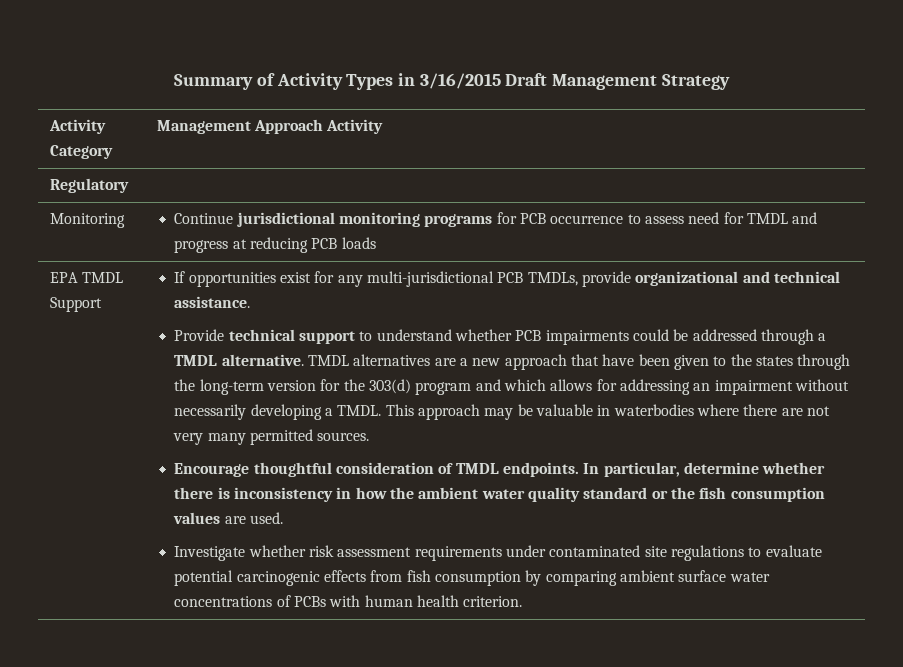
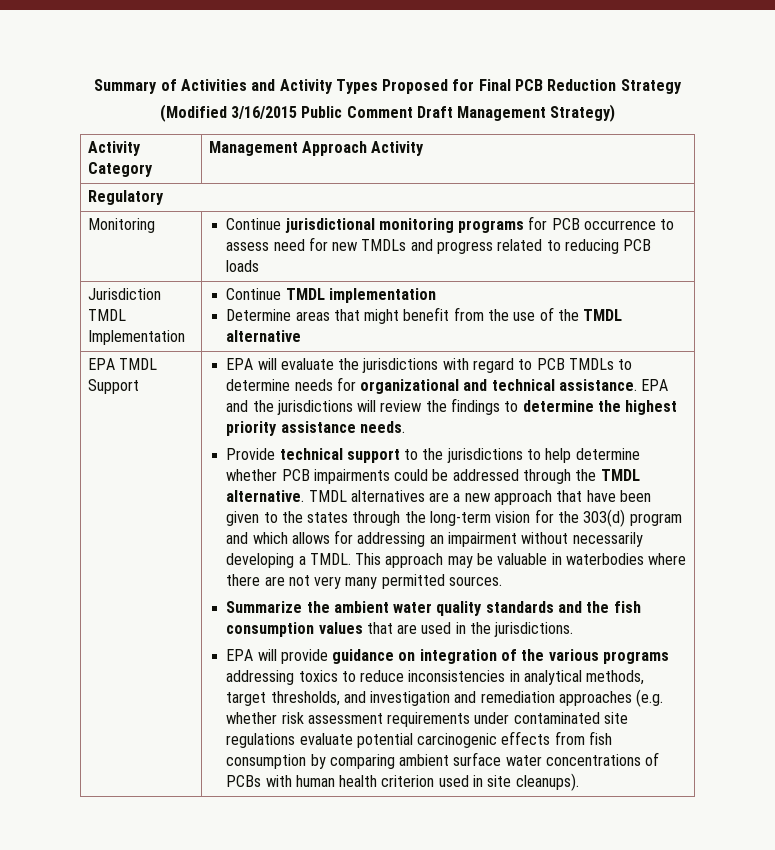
[276,73,501,90] Activity Types in 3/16/2015 -> [180,79,682,94] [159,104,413,122] Activities and Activity Types Proposed for Final PCB Reduction Strategy // (Modified 3/16/2015 Public Comment
[661,74,730,90] Strategy -> [550,104,616,122] Strategy)
[746,212,818,224] [174,237,376,253] [49,272,124,283] [49,297,102,312] [174,271,840,287] [174,296,251,308] TMDL and progress at reducing PCB loads // EPA TMDL Support | If opportunities exist for any multi-jurisdictional PCB TMDLs, provide organizational and technical assistance. -> [332,239,652,254] [226,260,260,272] [87,288,161,300] [87,309,126,321] [87,330,185,345] [226,288,436,303] [226,307,623,324] [226,330,302,342] [87,358,157,370] [87,379,139,394] [226,358,633,373] [226,377,669,394] [226,398,678,415] [226,421,405,436] new TMDLs and progress related to reducing PCB loads // Jurisdiction TMDL Implementation | Continue TMDL implementation // Determine areas that might benefit from the use of the TMDL alternative // EPA TMDL Support | EPA will evaluate the jurisdictions with regard to PCB TMDLs to determine needs for organizational and technical assistance. EPA and the jurisdictions will review the findings to determine the highest priority assistance needs.
[376,329,452,341] understand -> [422,448,640,463] the jurisdictions to help determine
[818,333,827,341] a -> [575,469,597,481] the
[267,380,317,391] version -> [495,511,531,523] vision
[174,462,826,477] [174,487,387,502] Encourage thoughtful consideration of TMDL endpoints. In particular, determine whether there is inconsistency in how -> [226,601,303,613] Summarize
[583,487,668,499] standard or -> [485,601,583,613] standards and
[224,512,284,524] [174,546,246,561] are used. // Investigate -> [366,622,574,637] [226,649,670,664] [226,670,645,685] [226,689,664,707] that are used in the jurisdictions. // EPA will provide guidance on integration of the various programs addressing toxics to reduce inconsistencies in analytical methods, target thresholds, and investigation and remediation approaches (e.g.
[748,547,762,557] to -> (296, 740) none
[463,596,523,607] criterion. -> [381,773,579,791] criterion used in site cleanups).

